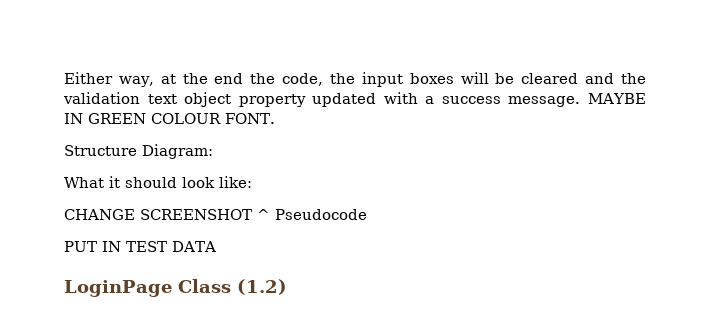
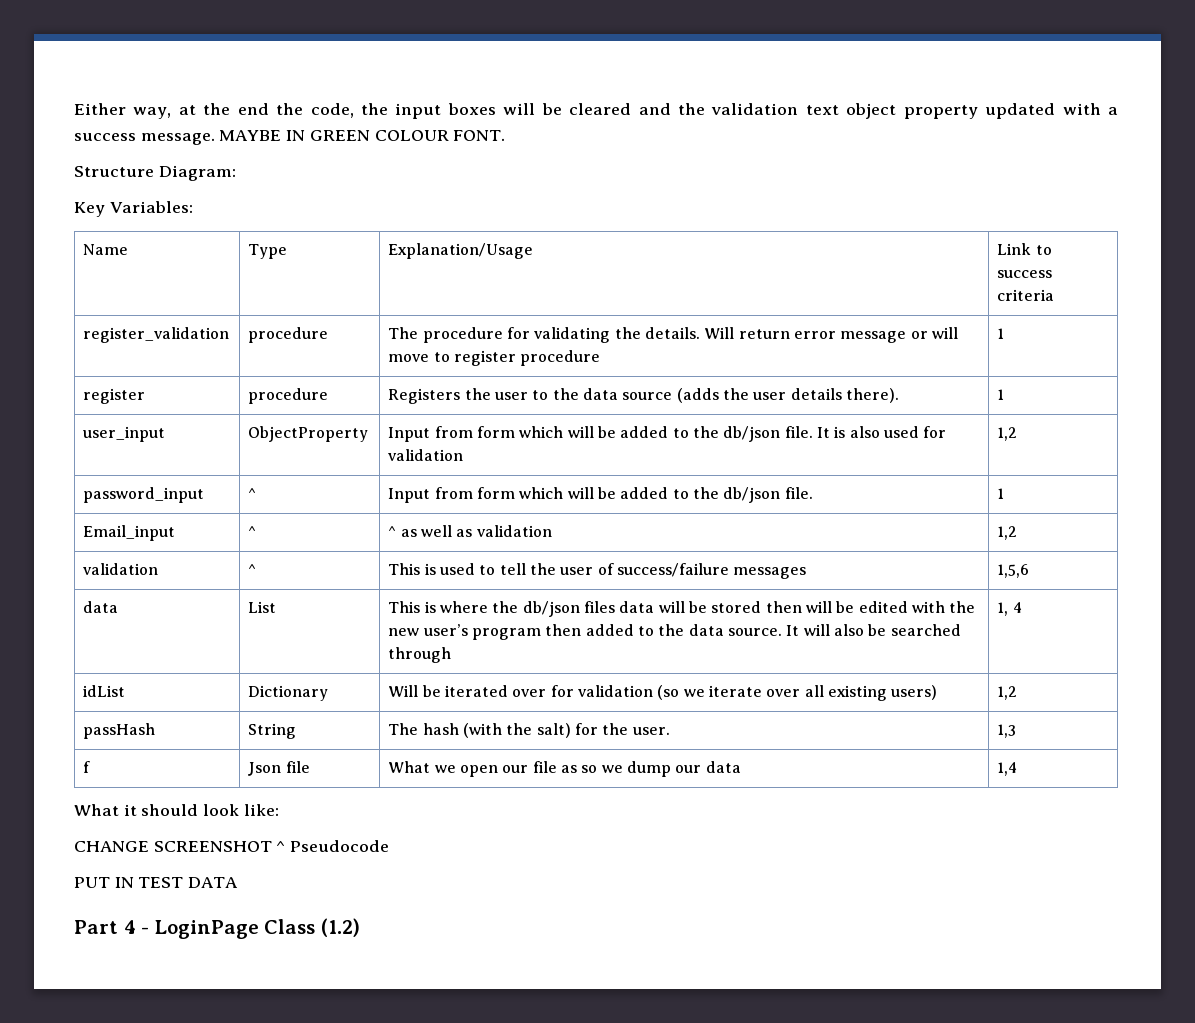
(213, 151) none -> [74,201,193,217] [83,244,129,255] [248,244,288,259] [388,243,534,259] [997,243,1052,255] [997,270,1053,278] [997,289,1055,301] [83,327,230,343] [248,327,329,343] [388,327,958,343] [388,350,601,366] [997,328,1005,339] [83,388,146,404] [248,388,329,404] [388,388,899,404] [997,389,1005,400] [83,426,166,442] [248,426,369,442] [388,426,947,442] [388,449,464,461] [997,427,1018,441] [83,487,205,503] [248,488,257,499] [388,487,813,503] [997,488,1005,499] [83,525,176,541] [248,526,257,537] [388,525,552,537] [997,526,1018,540] [83,563,159,575] [248,564,257,575] [388,563,807,579] [997,564,1030,578] [83,601,119,613] [248,601,277,613] [388,601,976,617] [388,624,961,640] [388,647,452,663] [997,602,1022,616] [83,685,126,697] [248,685,329,701] [388,685,938,701] [997,686,1018,700] [83,723,156,739] [248,723,297,739] [388,723,670,738] [997,724,1017,738] [83,761,91,773] [248,761,310,776] [388,761,741,777] [997,762,1018,776] // Key Variables: // Name | Type | Explanation/Usage | Link to success criteria // register_validation | procedure | The procedure for validating the details. Will return error message or will move to register procedure | 1 // register | procedure | Registers the user to the data source (adds the user details there). | 1 // user_input | ObjectProperty | Input from form which will be added to the db/json file. It is also used for validation | 1,2 // password_input | ^ | Input from form which will be added to the db/json file. | 1 // Email_input | ^ | ^ as well as validation | 1,2 // validation | ^ | This is used to tell the user of success/failure messages | 1,5,6 // data | List | This is where the db/json files data will be stored then will be edited with the new user’s program then added to the data source. It will also be searched through | 1, 4 // idList | Dictionary | Will be iterated over for validation (so we iterate over all existing users) | 1,2 // passHash | String | The hash (with the salt) for the user. | 1,3 // f | Json file | What we open our file as so we dump our data | 1,4
(216, 246) none -> [74,920,150,934] Part 4 -

